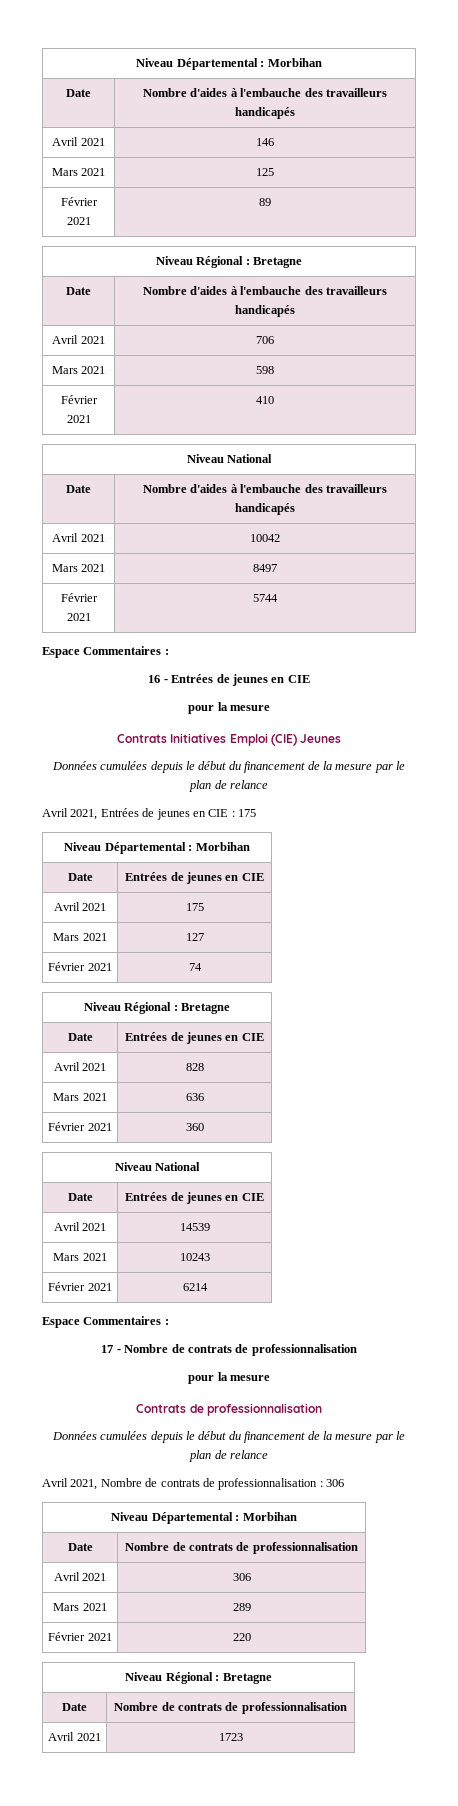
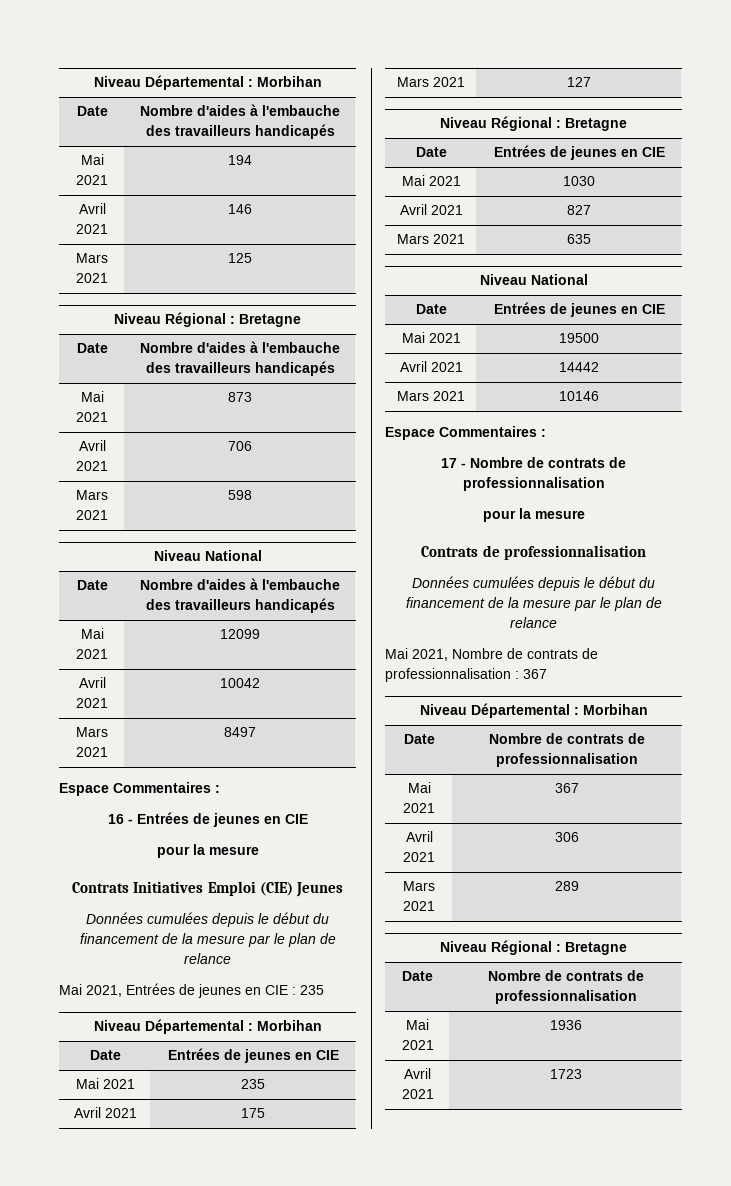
(295, 113) none -> [80,154,104,165] [76,175,108,185] [228,155,252,165] // Mai 2021 | 194
[60,197,98,206] [66,217,91,225] [259,198,271,206] // Février 2021 | 89 -> (252, 258) none
(295, 311) none -> [80,391,104,402] [76,412,108,422] [228,392,252,402] // Mai 2021 | 873
[60,395,98,404] [66,415,91,423] [256,396,274,404] // Février 2021 | 410 -> (252, 495) none
(295, 509) none -> [80,628,104,639] [76,649,108,659] [220,629,260,639] // Mai 2021 | 12099
[60,593,98,602] [66,613,91,621] [253,594,278,602] // Février 2021 | 5744 -> (256, 732) none
[42,808,68,817] Avril -> [59,984,82,995] Mai
[238,809,256,817] 175 -> [300,985,324,995] 235
(264, 877) none -> [75,1078,135,1089] [241,1079,265,1089] // Mai 2021 | 235
[48,962,112,971] [188,963,202,971] // Février 2021 | 74 -> (591, 82) none
[53,1062,107,1071] [185,1063,204,1071] [53,1093,107,1101] [185,1093,204,1101] [48,1122,112,1131] [185,1123,204,1131] // Avril 2021 | 828 // Mars 2021 | 636 // Février 2021 | 360 -> [401,175,461,186] [563,176,595,186] [399,204,463,215] [567,205,591,215] [397,234,465,244] [567,234,591,244] // Mai 2021 | 1030 // Avril 2021 | 827 // Mars 2021 | 635
[53,1222,107,1231] [179,1223,210,1231] [53,1253,107,1261] [179,1253,210,1261] [48,1282,112,1291] [182,1283,208,1291] // Avril 2021 | 14539 // Mars 2021 | 10243 // Février 2021 | 6214 -> [401,332,461,343] [559,333,599,343] [399,361,463,372] [559,362,599,372] [397,391,465,401] [559,391,599,401] // Mai 2021 | 19500 // Avril 2021 | 14442 // Mars 2021 | 10146
[42,1478,68,1487] Avril -> [385,648,408,659] Mai
[326,1479,344,1487] 306 -> [523,669,547,679] 367
(358, 1548) none -> [407,782,431,793] [403,803,435,813] [555,783,579,793] // Mai 2021 | 367
[48,1632,112,1641] [232,1633,251,1641] // Février 2021 | 220 -> (579, 886) none
(347, 1708) none -> [406,1019,429,1030] [401,1040,434,1050] [549,1020,582,1030] // Mai 2021 | 1936

